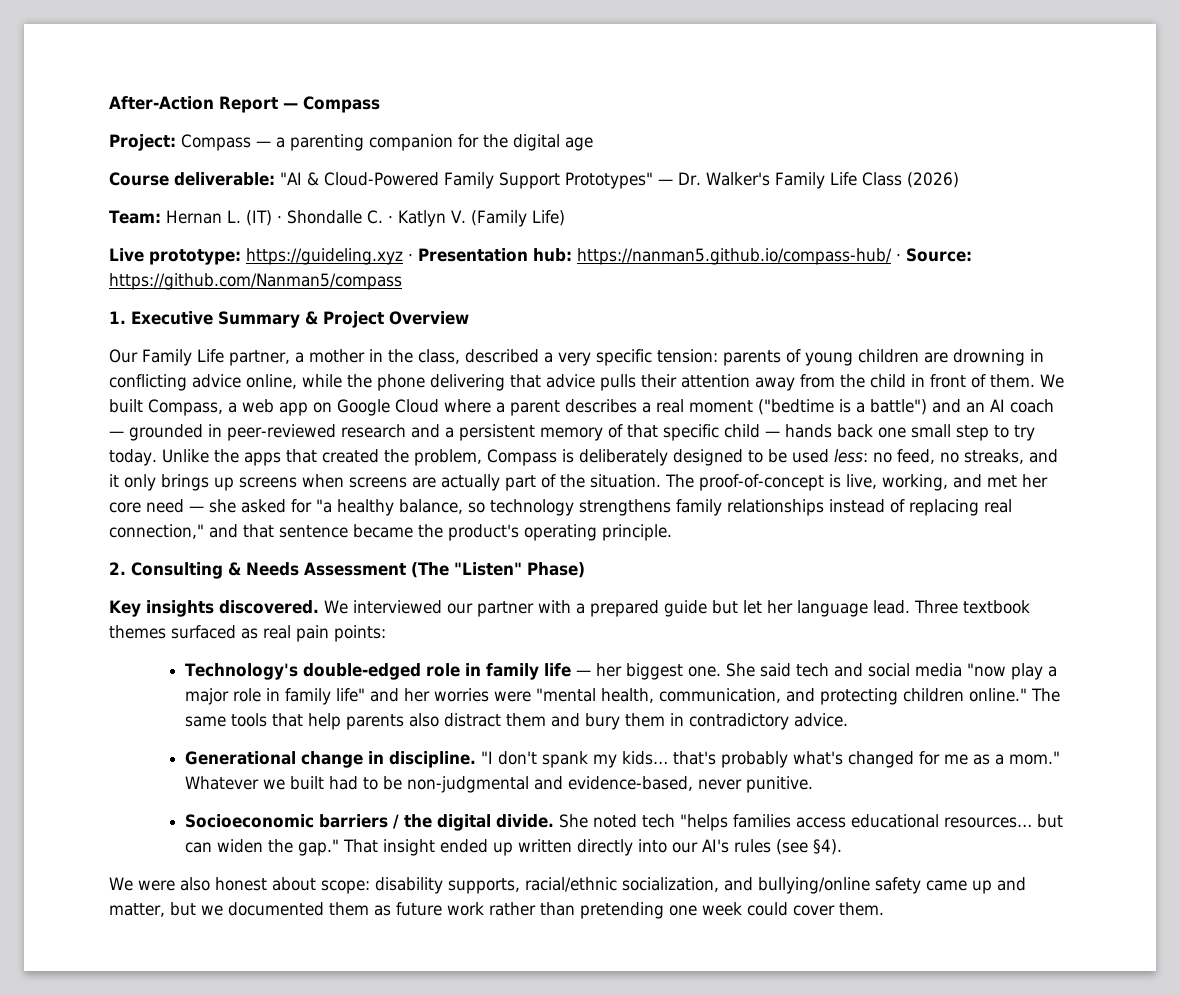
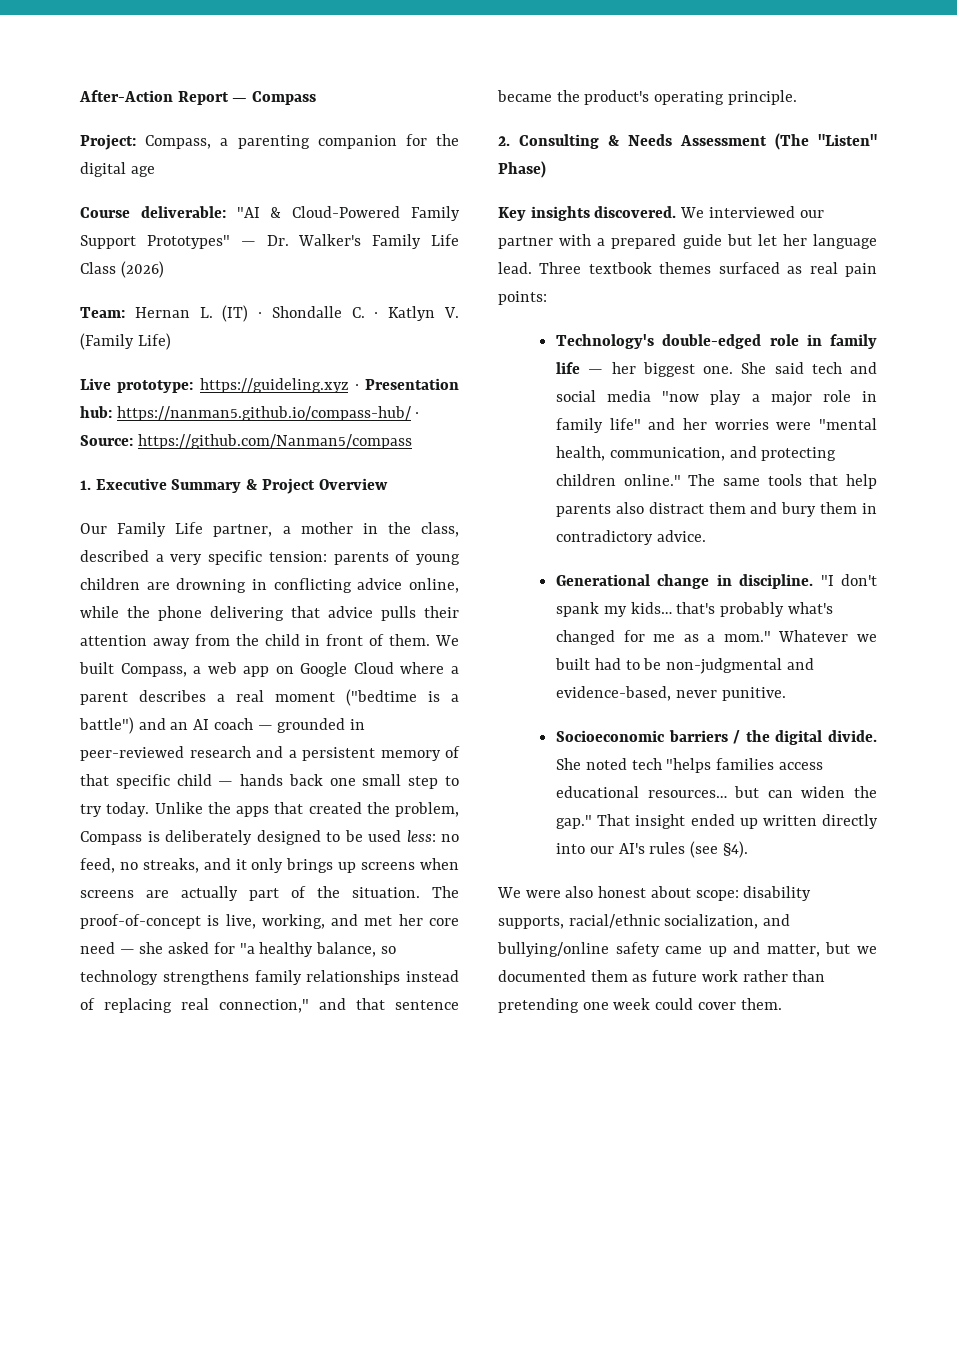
[181,134,271,151] Compass — -> [145,135,212,149] Compass,

